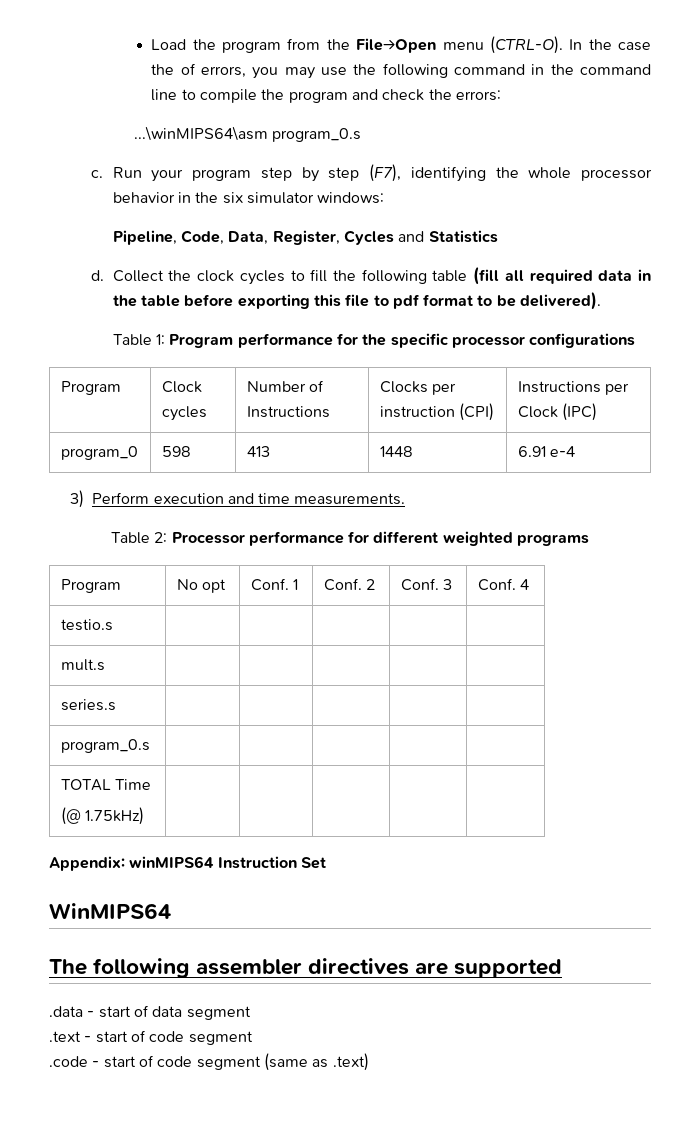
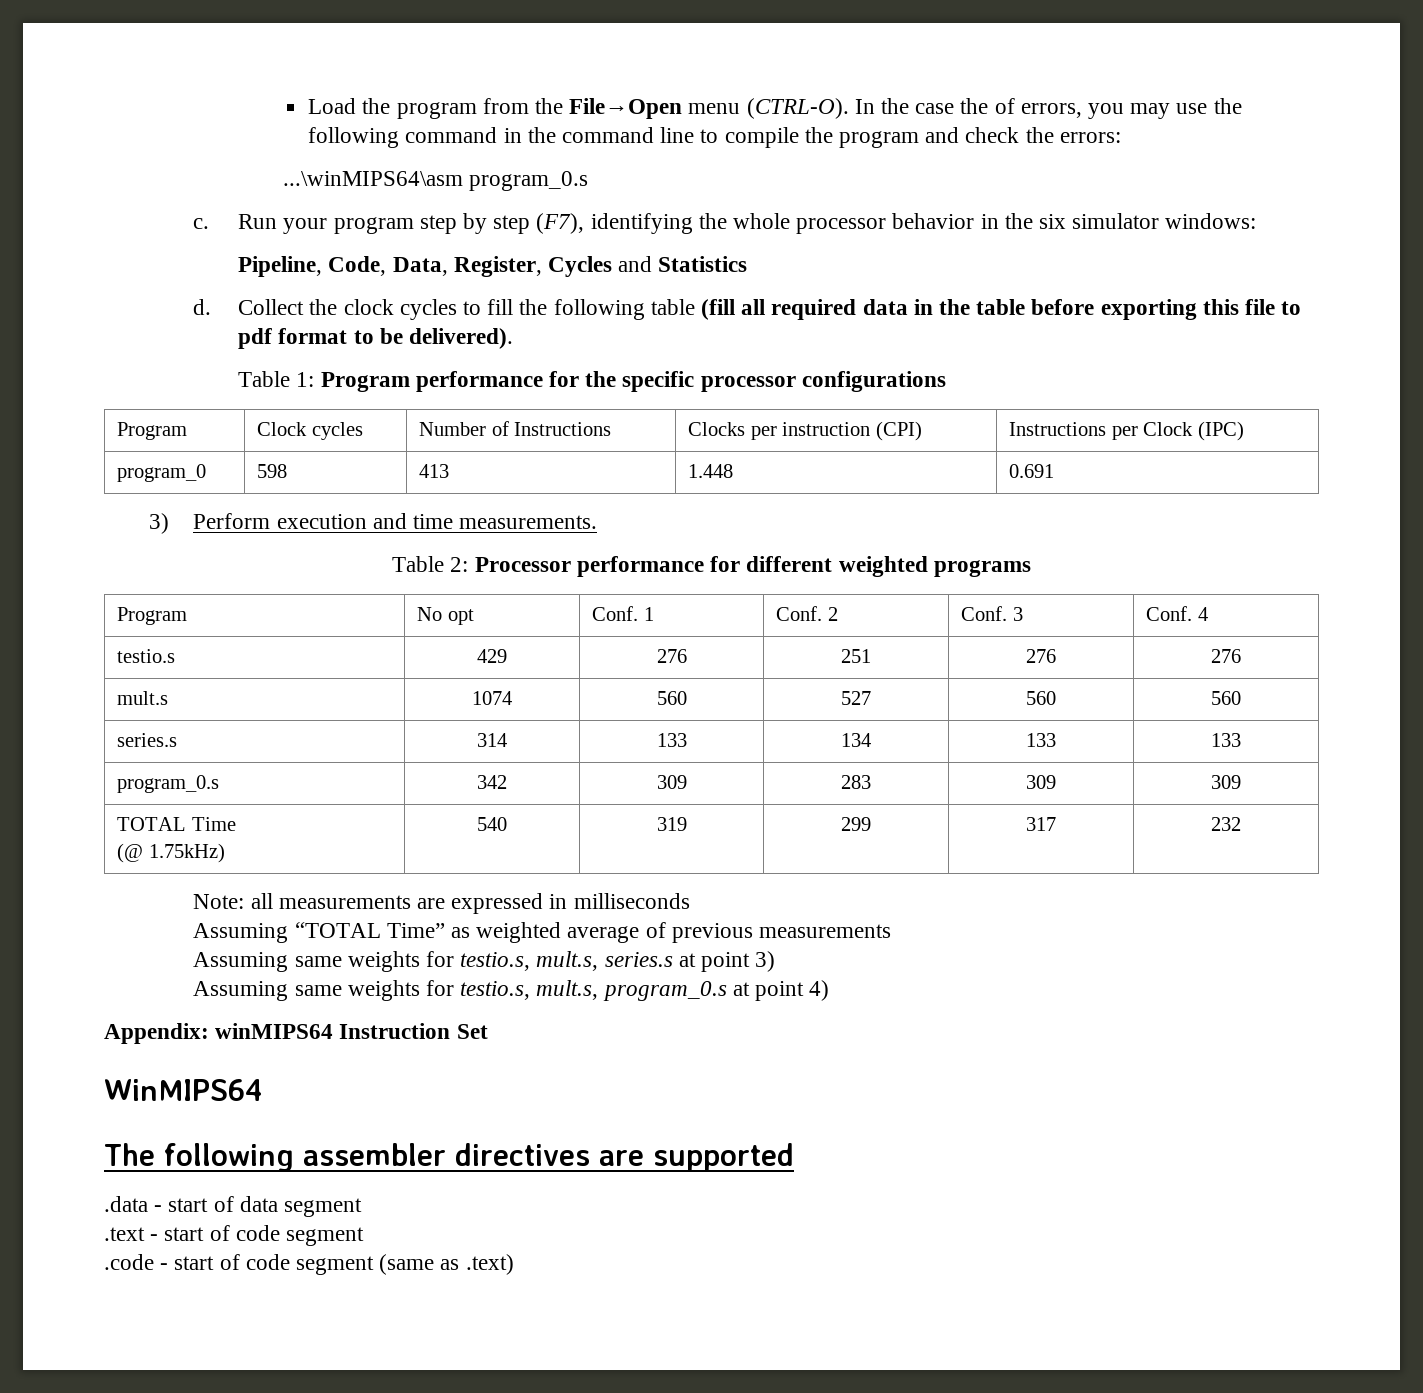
[379,446,413,457] [517,446,576,457] 1448 | 6.91 e-4 -> [688,464,734,478] [1009,464,1055,478] 1.448 | 0.691
[60,659,105,671] [60,699,116,711] [60,739,150,753] [60,779,152,791] [60,807,145,825] | | | | // mult.s | | | | | // series.s | | | | | // program_0.s | | | | | // TOTAL Time // (@ 1.75kHz) | | | | | -> [477,649,507,663] [656,649,687,663] [841,649,871,663] [1026,649,1056,663] [1211,649,1241,663] [117,691,169,705] [472,691,512,705] [656,691,687,705] [841,691,871,705] [1026,691,1056,705] [1211,691,1241,705] [117,733,178,747] [477,733,507,747] [656,733,687,747] [841,733,871,747] [1026,733,1056,747] [1211,733,1241,747] [117,775,220,793] [477,775,507,789] [656,775,687,789] [841,775,871,789] [1026,775,1056,789] [1211,775,1241,789] [117,817,236,831] [117,843,225,863] [477,817,507,831] [656,817,687,831] [841,817,871,831] [1026,817,1056,831] [1211,817,1241,831] [193,893,690,914] [193,922,892,943] [193,951,776,972] [193,980,830,1001] 429 | 276 | 251 | 276 | 276 // mult.s | 1074 | 560 | 527 | 560 | 560 // series.s | 314 | 133 | 134 | 133 | 133 // program_0.s | 342 | 309 | 283 | 309 | 309 // TOTAL Time // (@ 1.75kHz) | 540 | 319 | 299 | 317 | 232 // Note: all measurements are expressed in milliseconds // Assuming “TOTAL Time” as weighted average of previous measurements // Assuming same weights for testio.s, mult.s, series.s at point 3) // Assuming same weights for testio.s, mult.s, program_0.s at point 4)

